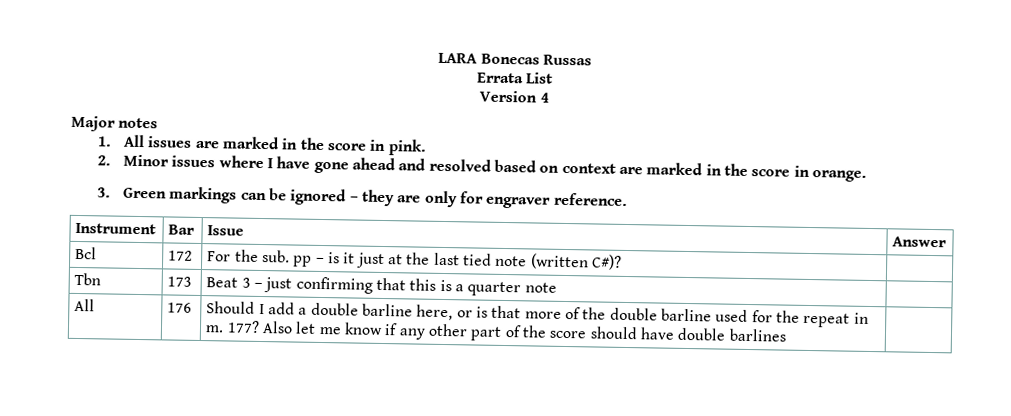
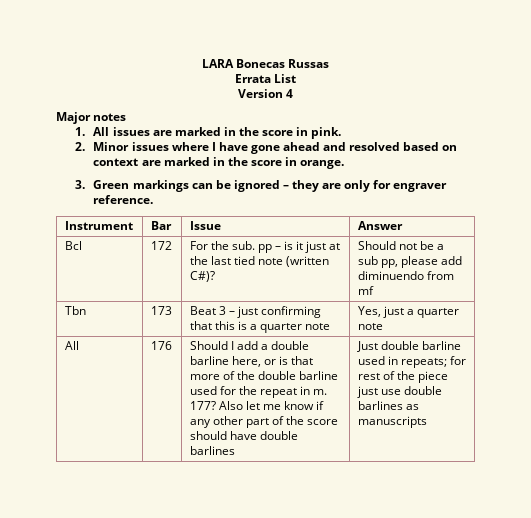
(622, 262) none -> [357,241,444,250] [357,256,462,268] [357,271,454,280] [357,286,374,295] Should not be a sub pp, please add diminuendo from mf
(557, 287) none -> [357,306,459,318] [357,323,383,330] Yes, just a quarter note
(787, 335) none -> [356,341,461,352] [357,356,466,368] [357,371,448,383] [356,386,442,398] [357,401,419,410] [357,416,427,428] Just double barline used in repeats; for rest of the piece just use double barlines as manuscripts

